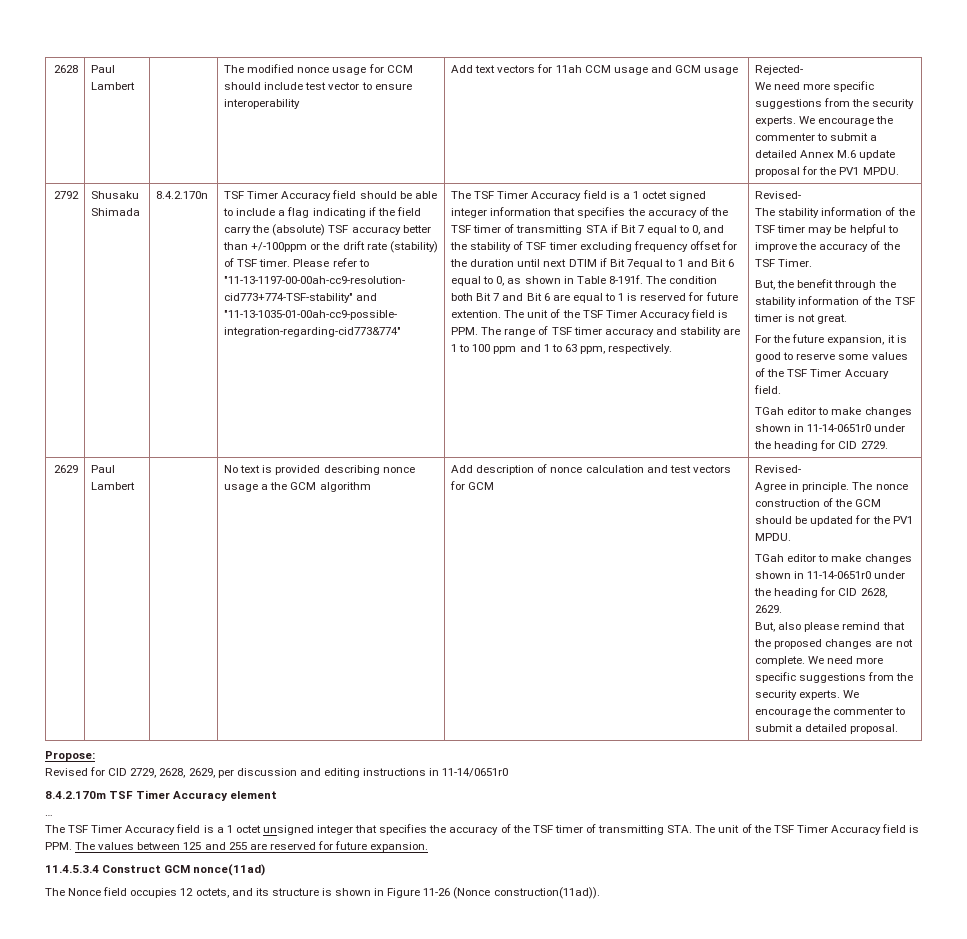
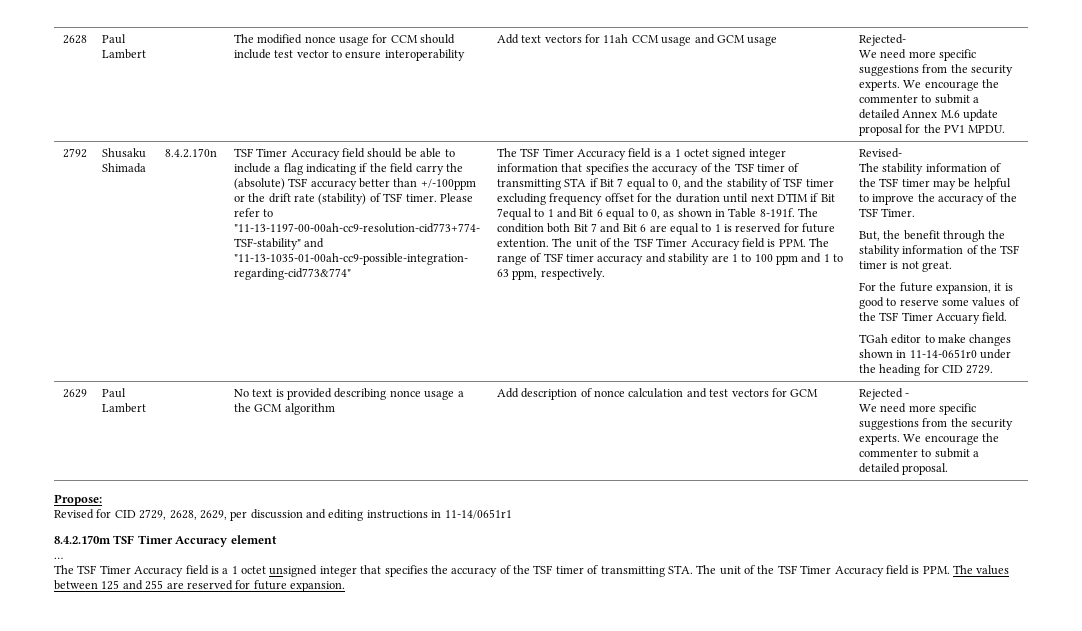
[755,465,802,473] [755,482,908,492] [755,498,882,507] [755,515,913,526] [755,533,792,541] [755,554,912,564] [755,571,906,579] [754,587,887,598] [755,605,783,613] [755,622,905,632] [754,639,913,649] [755,656,806,666] Revised- // Agree in principle. The nonce construction of the GCM should be updated for the PV1 MPDU. // TGah editor to make changes shown in 11-14-0651r0 under the heading for CID 2628, 2629. // But, also please remind that the proposed changes are not complete. -> [858,388,910,400] Rejected - //
[442,768,509,777] 11-14/0651r0 -> [444,509,512,519] 11-14/0651r1
[45,864,266,876] [45,887,600,899] // 11.4.5.3.4 Construct GCM nonce(11ad) // The Nonce field occupies 12 octets, and its structure is shown in Figure 11-26 (Nonce construction(11ad)). -> (345, 586) none

